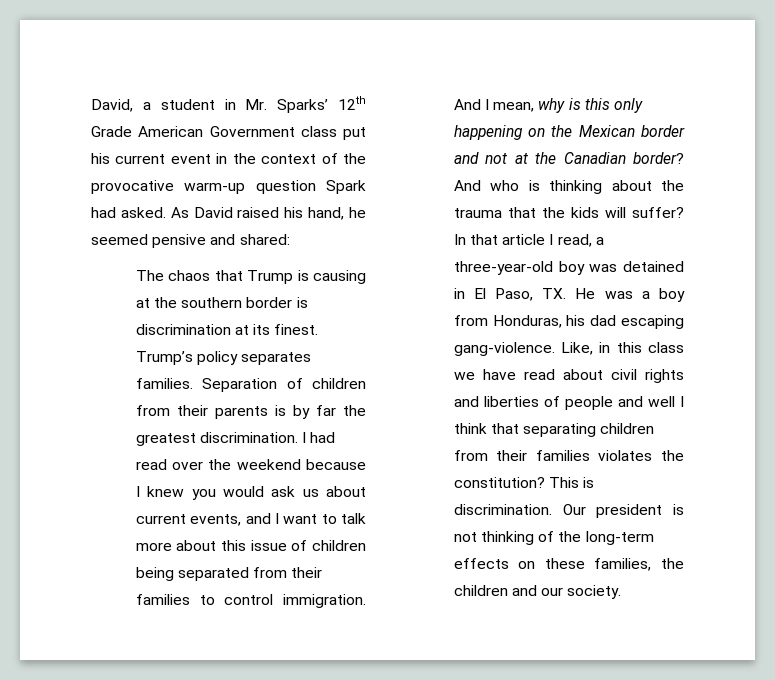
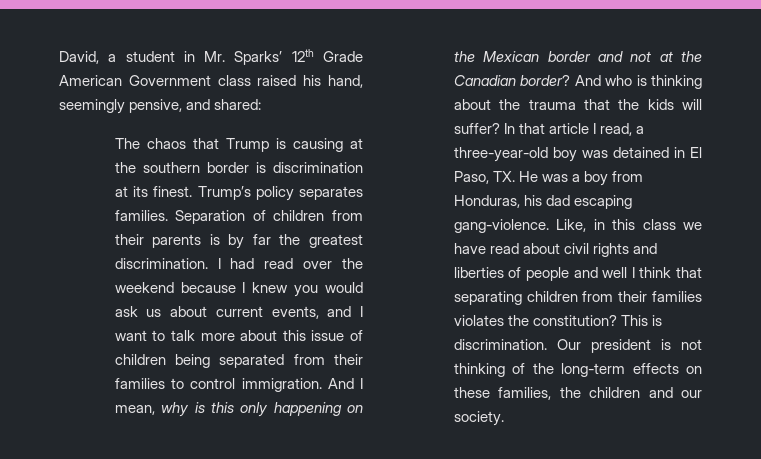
[343,127,366,140] [91,153,366,164] [91,180,366,194] [91,207,366,220] [91,234,207,248] put his current event in the context of the provocative warm-up question Spark had asked. As David raised his hand, he seemed pensive -> [257,75,364,88] [59,99,183,114] raised his hand, seemingly pensive,

